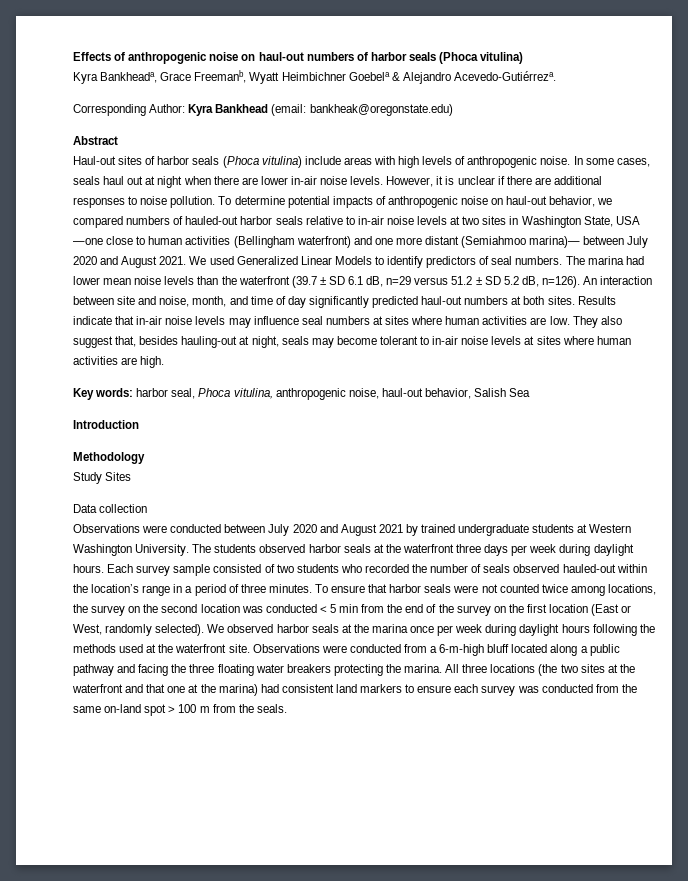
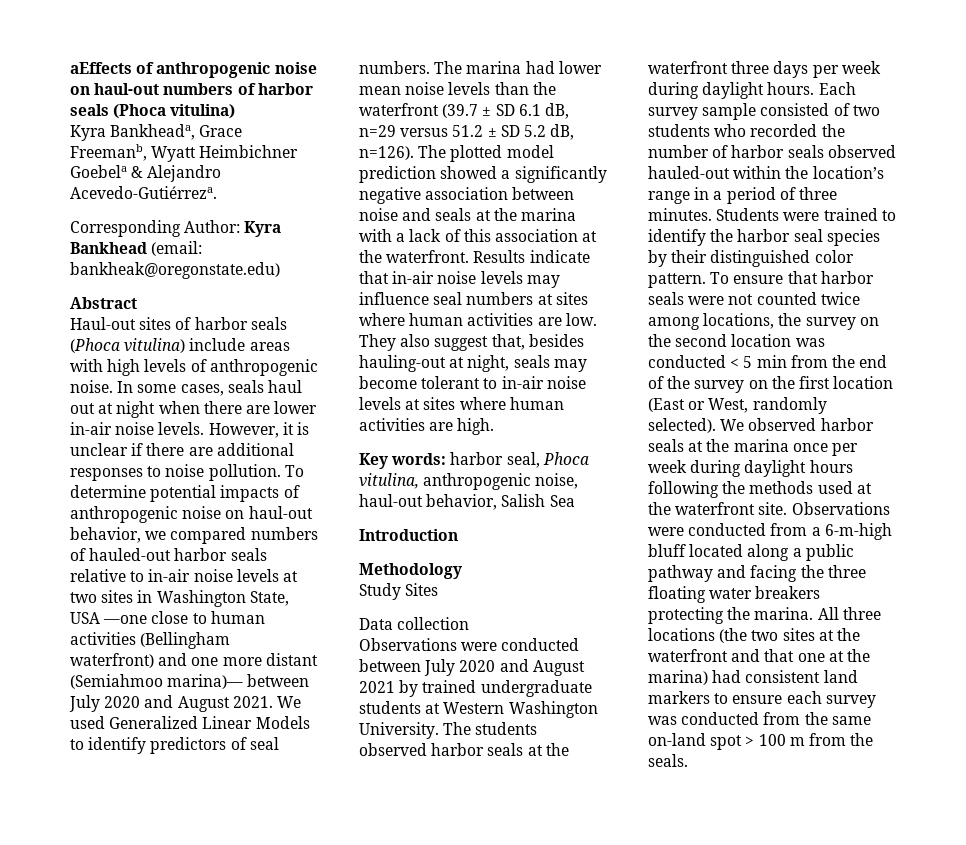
[73,52,111,61] Effects -> [70,62,132,74] aEffects
[583,276,653,285] [73,296,575,308] An interaction between site and noise, month, and time of day significantly predicted haul-out numbers at both sites. -> [418,145,554,162] [359,166,607,183] [359,187,575,204] [359,208,576,221] [359,229,598,242] [359,250,470,263] The plotted model prediction showed a significantly negative association between noise and seals at the marina with a lack of this association at the waterfront.
(482, 568) none -> [731,145,785,158] harbor
(312, 588) none -> [716,208,896,221] [648,229,880,246] [648,250,854,267] [648,273,706,288] Students were trained to identify the harbor seal species by their distinguished color pattern.

